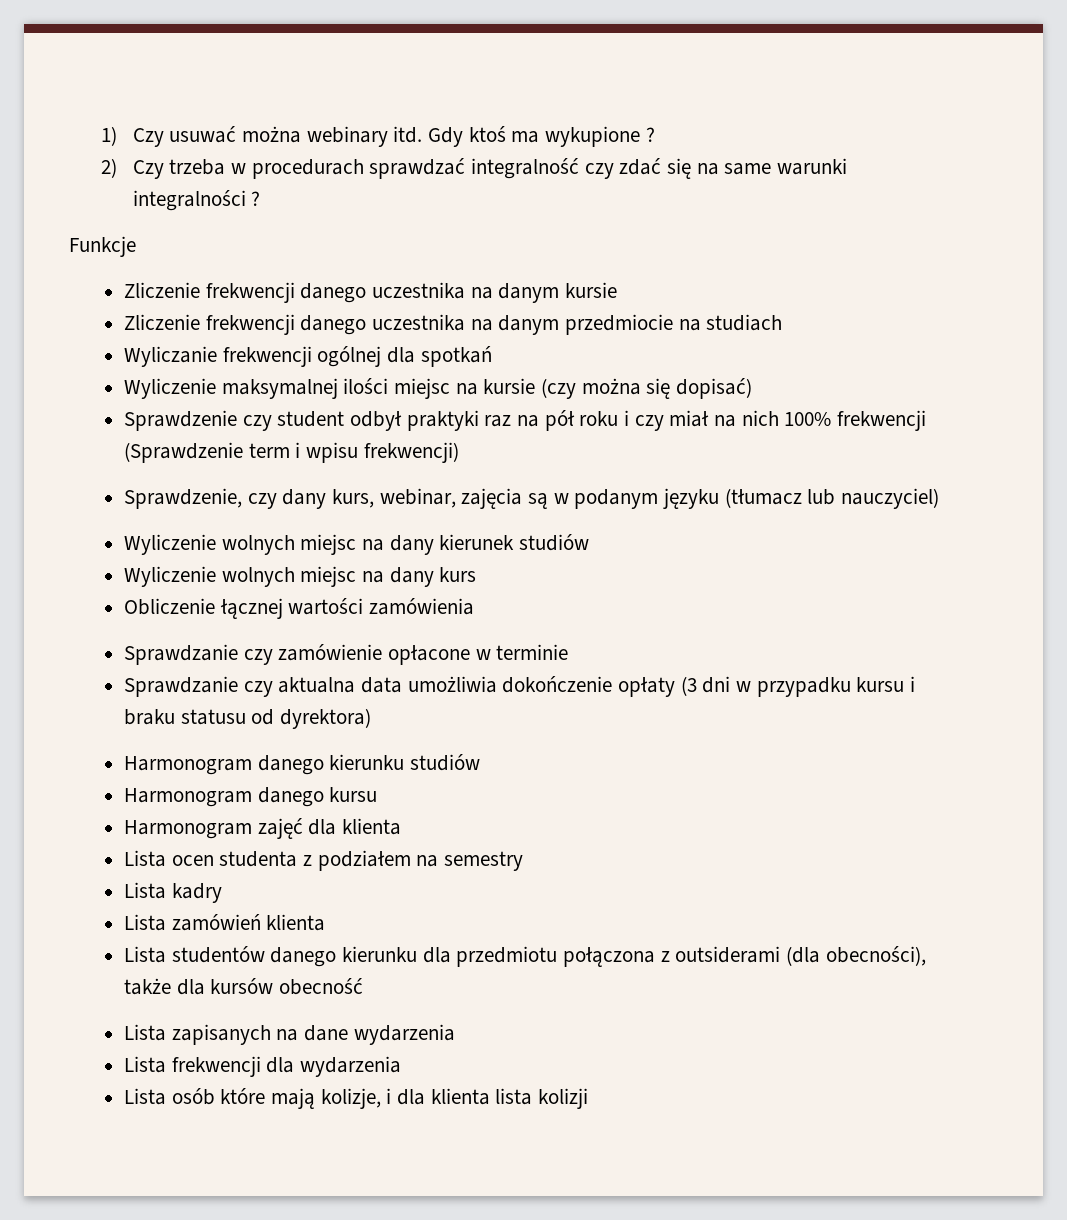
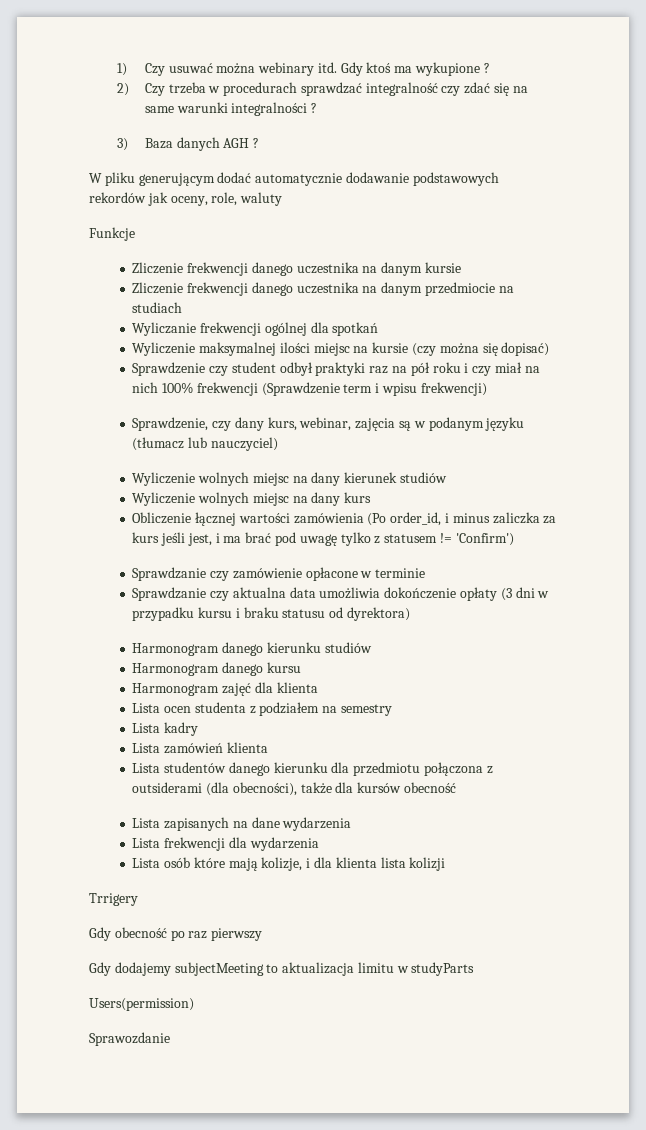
(261, 198) none -> [116,137,260,151] [89,172,499,186] [89,192,283,206] // 3) Baza danych AGH ? // W pliku generującym dodać automatycznie dodawanie podstawowych rekordów jak oceny, role, waluty
(474, 606) none -> [367,512,557,526] [132,532,514,546] (Po order_id, i minus zaliczka za kurs jeśli jest, i ma brać pod uwagę tylko z statusem != 'Confirm')
(588, 1098) none -> [89,893,138,906] [89,927,263,941] [89,962,475,976] [89,998,194,1011] [89,1032,170,1046] // Trrigery // Gdy obecność po raz pierwszy // Gdy dodajemy subjectMeeting to aktualizacja limitu w studyParts // Users(permission) // Sprawozdanie

